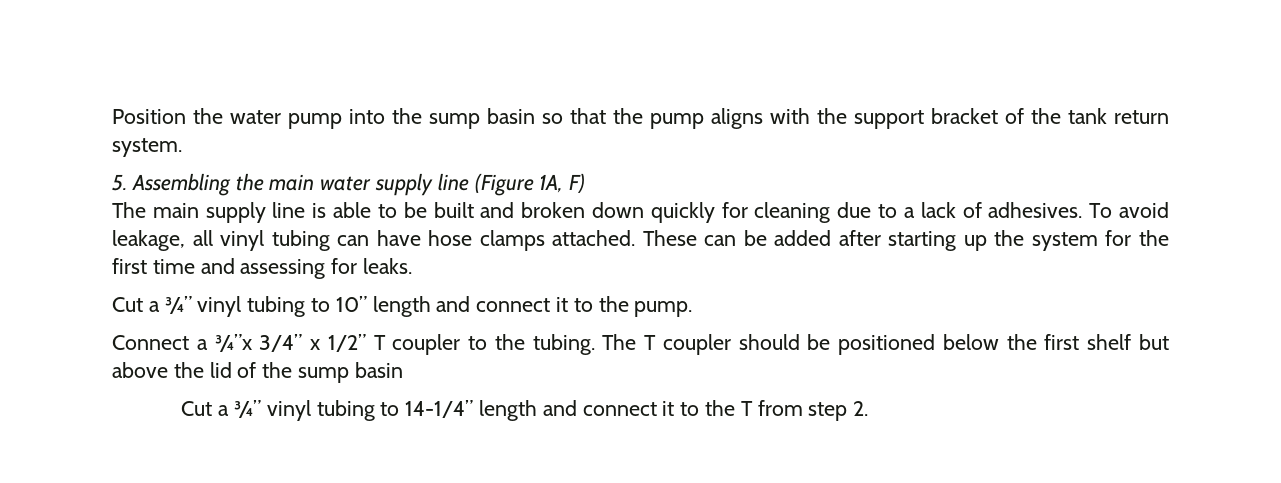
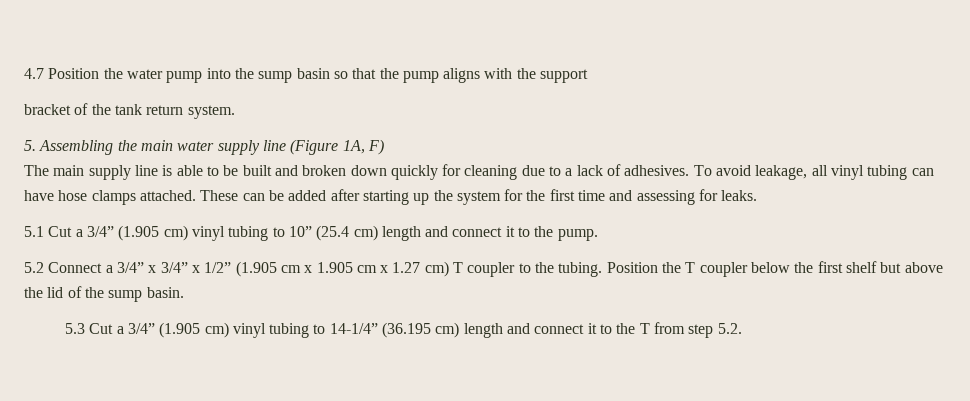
(112, 116) none -> [24,68,44,79] 4.7
(924, 119) none -> (589, 76) //
[112,296,192,314] Cut a ¾” -> [24,225,188,241] 5.1 Cut a 3/4” (1.905 cm)
(367, 304) none -> [316,225,378,241] (25.4 cm)
(693, 309) none -> [24,262,44,273] 5.2
[214,334,252,352] ¾”x -> [116,262,157,273] 3/4” x
(366, 343) none -> [235,261,449,277] (1.905 cm x 1.905 cm x 1.27 cm)
[602,334,936,355] The T coupler should be positioned -> [606,262,748,277] Position the T coupler
[354,362,403,378] [181,400,261,418] basin // Cut a ¾” -> [146,287,184,298] [64,322,229,338] basin. // 5.3 Cut a 3/4” (1.905 cm)
(474, 409) none -> [382,322,460,338] (36.195 cm)
[853,401,869,416] 2. -> [717,323,742,334] 5.2.

